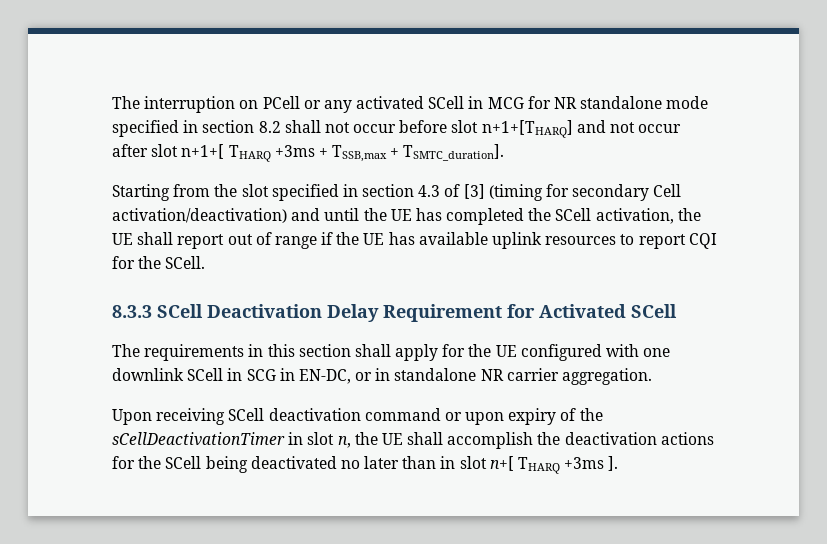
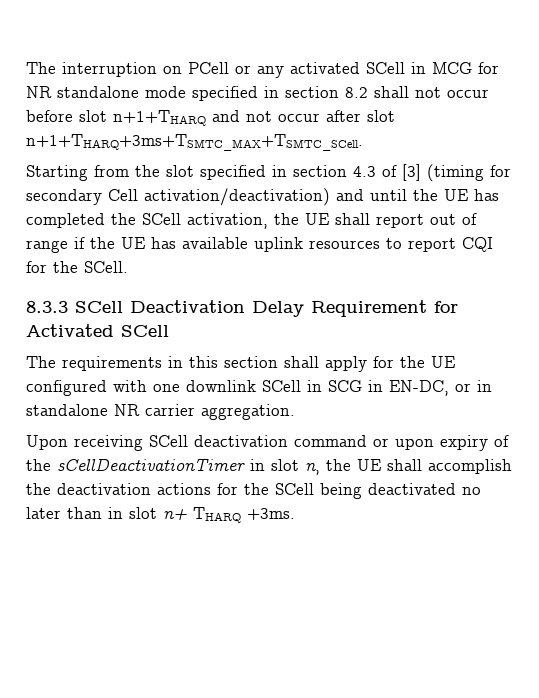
[481,120,573,138] n+1+[THARQ] -> [113,110,206,126] n+1+THARQ
[181,144,505,162] n+1+[ THARQ +3ms + TSSB,max + TSMTC_duration]. -> [26,134,363,151] n+1+THARQ+3ms+TSMTC_MAX+TSMTC_SCell.
[489,456,619,474] n+[ THARQ +3ms ]. -> [163,507,295,523] n+ THARQ +3ms.

